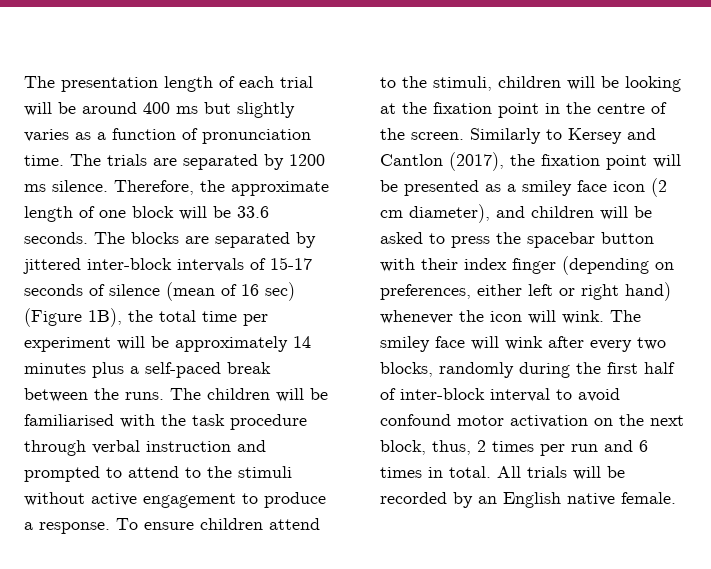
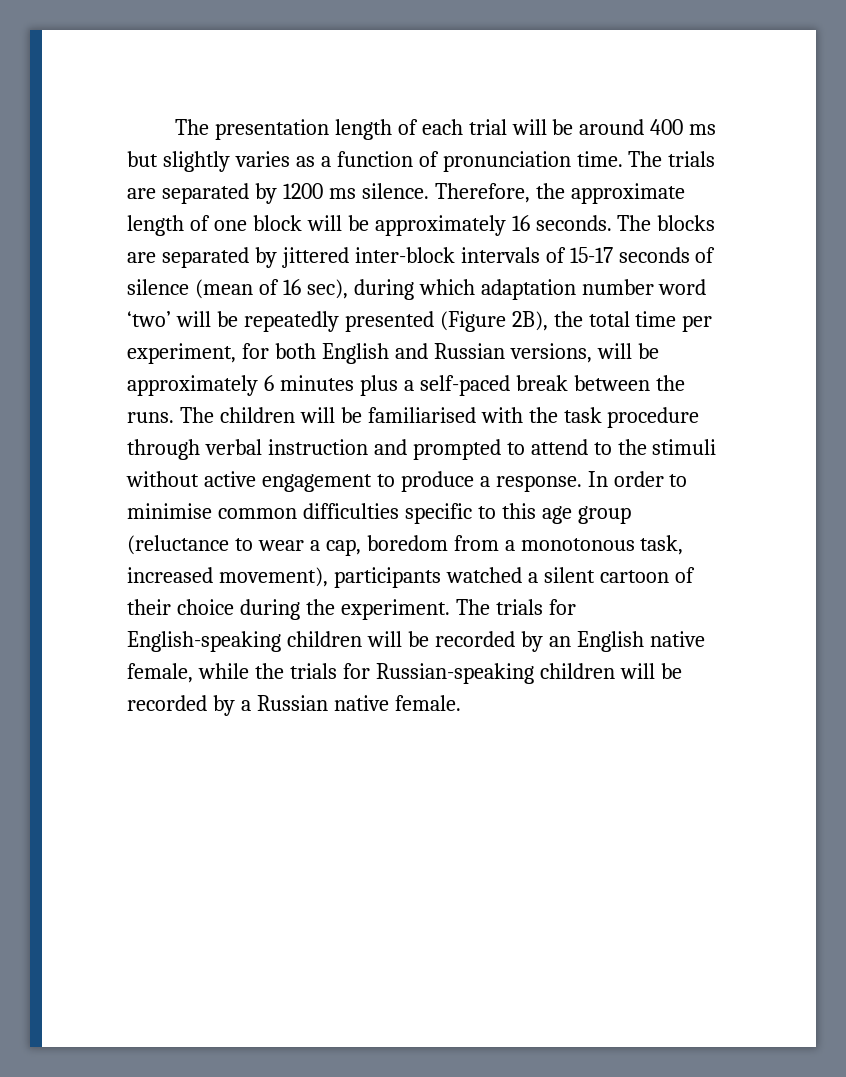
[237,206,269,218] 33.6 -> [374,215,530,236] approximately 16
[265,282,295,301] [24,308,268,327] [24,336,311,352] sec) (Figure 1B), the total time per experiment will be approximately 14 -> [306,279,707,300] [127,311,713,332] [127,343,659,364] [127,375,274,396] sec), during which adaptation number word ‘two’ will be repeatedly presented (Figure 2B), the total time per experiment, for both English and Russian versions, will be approximately 6
[116,518,320,530] [380,76,681,92] [380,102,667,118] [380,128,656,144] [380,152,681,171] [380,178,667,197] [380,204,652,223] [380,232,654,248] [380,256,674,275] [380,282,671,301] [380,310,641,324] [380,336,666,352] [380,362,675,378] [380,388,620,402] [380,414,684,428] [380,440,648,456] [380,466,567,478] To ensure children attend to the stimuli, children will be looking at the fixation point in the centre of the screen. Similarly to Kersey and Cantlon (2017), the fixation point will be presented as a smiley face icon (2 cm diameter), and children will be asked to press the spacebar button with their index finger (depending on preferences, either left or right hand) whenever the icon will wink. The smiley face will wink after every two blocks, randomly during the first half of inter-block interval to avoid confound motor activation on the next block, thus, 2 times per run and 6 times in total. All trials -> [587,471,688,487] [127,503,631,524] [127,535,684,556] [127,567,695,588] [127,599,576,620] [127,631,362,652] In order to minimise common difficulties specific to this age group (reluctance to wear a cap, boredom from a monotonous task, increased movement), participants watched a silent cartoon of their choice during the experiment. The trials for English-speaking children
(615, 499) none -> [127,663,682,684] [127,695,389,716] female, while the trials for Russian-speaking children will be recorded by a Russian native

